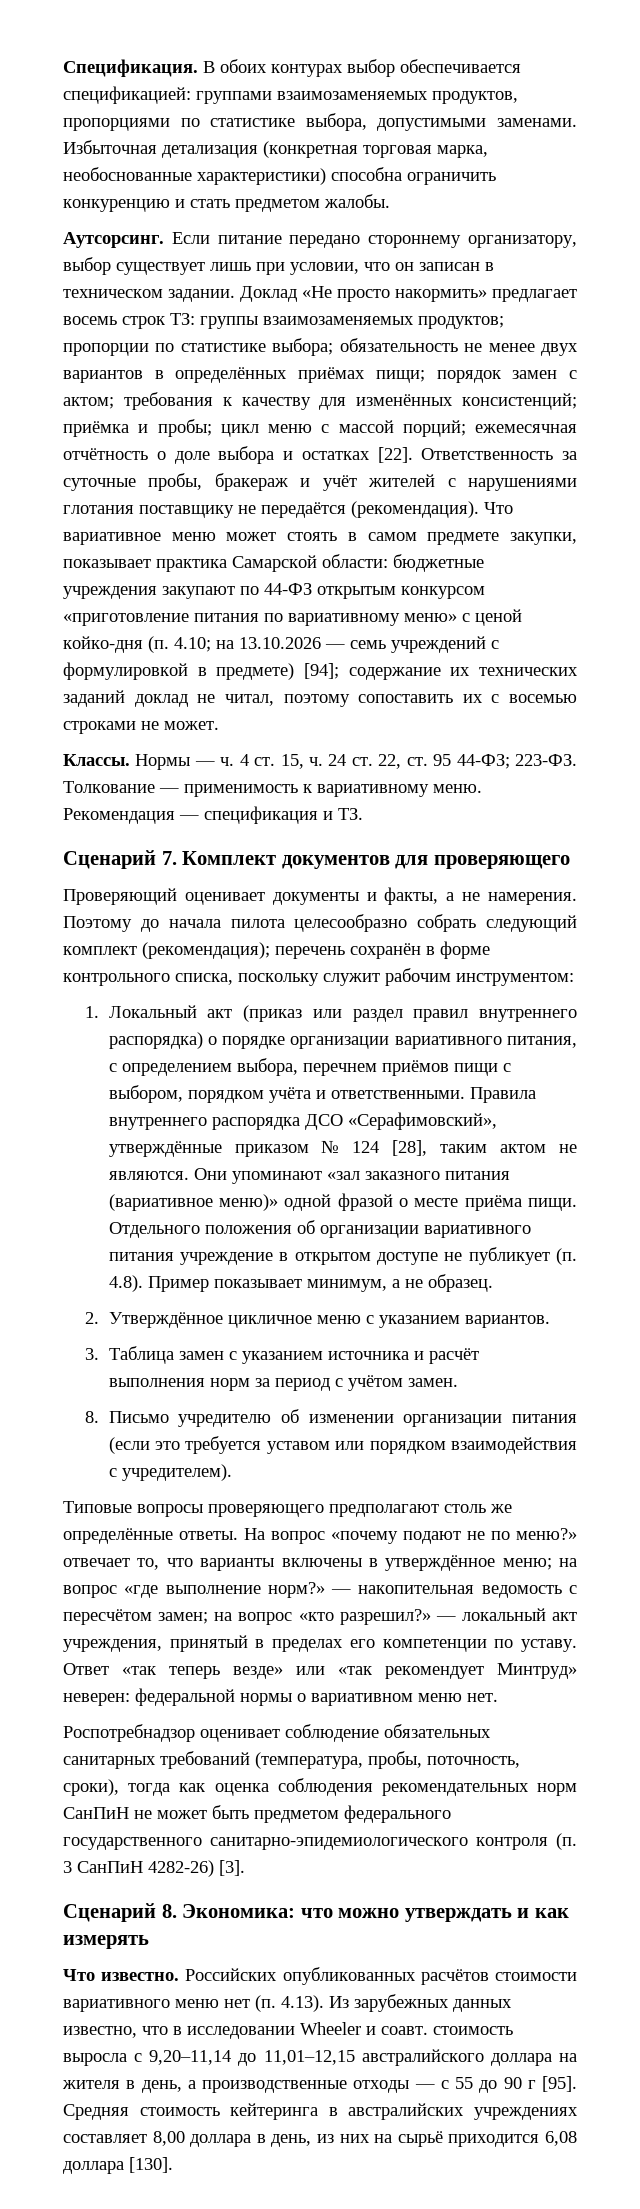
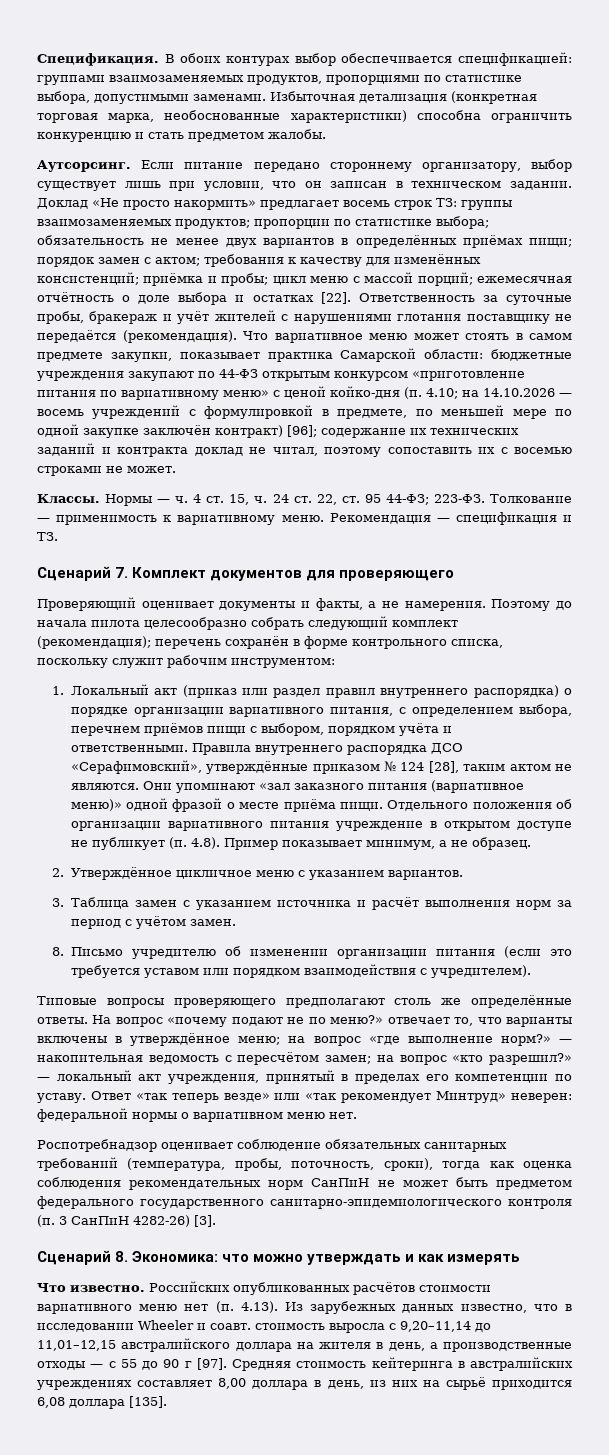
[239,637,386,649] 13.10.2026 — семь -> [483,388,572,397] [37,409,84,416] 14.10.2026 — восемь
[216,663,339,680] предмете) [94]; -> [337,405,573,419] [37,424,317,438] предмете, по меньшей мере по одной закупке заключён контракт) [96];
(125, 698) none -> [101,447,188,457] и контракта
[542,2076,577,2092] [95]. -> [196,1358,227,1370] [97].
[129,2157,173,2173] [130]. -> [129,1396,167,1408] [135].

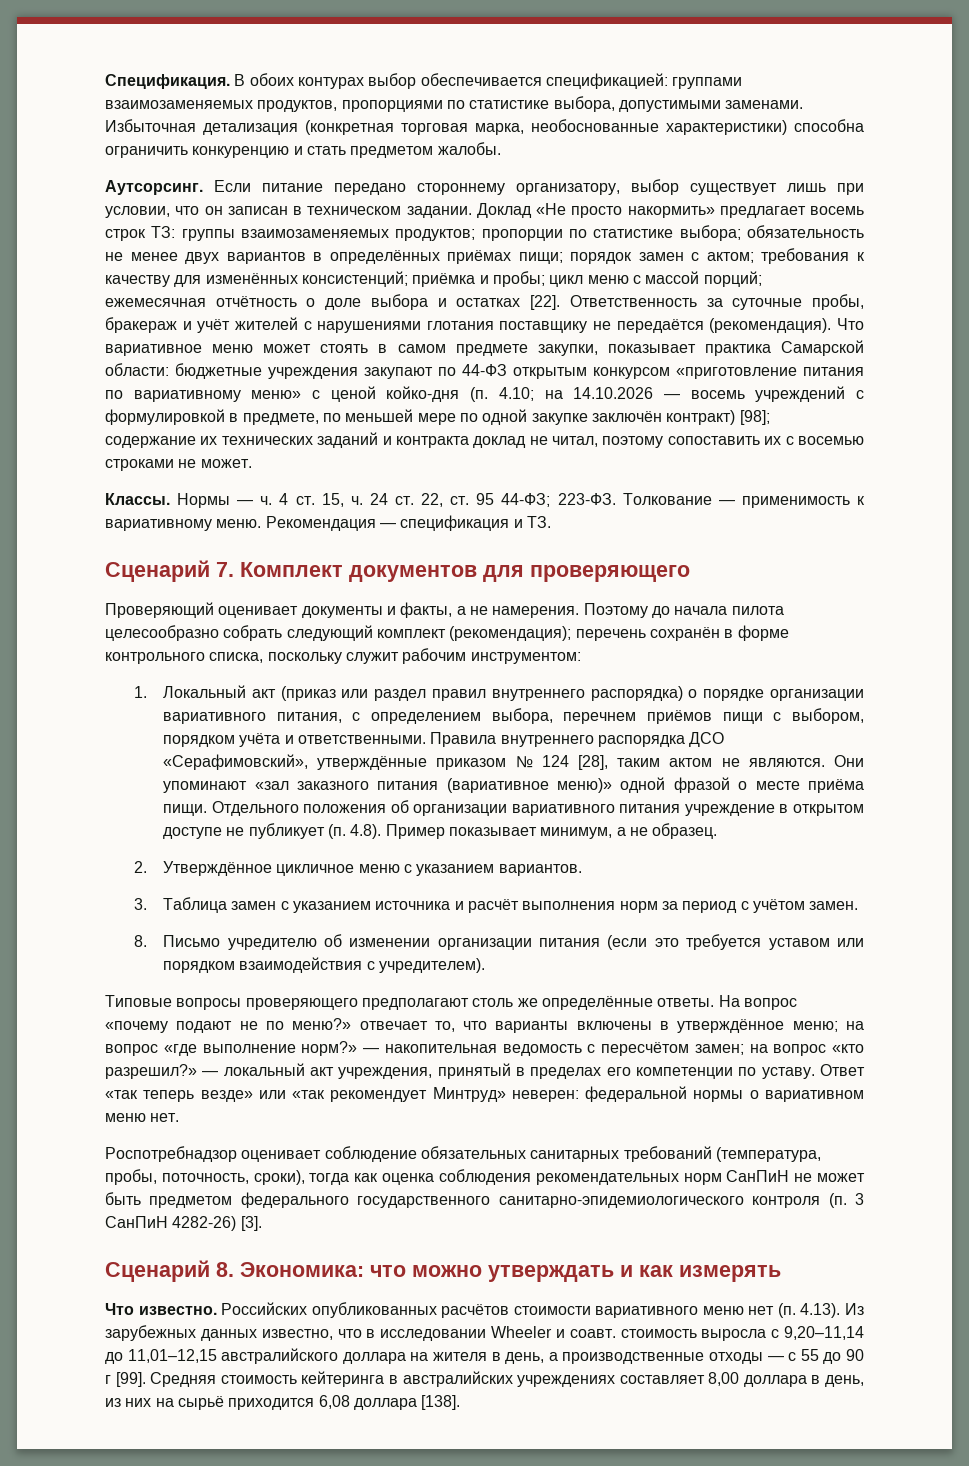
[287,425,317,437] [96]; -> [739,410,770,425] [98];
[196,1358,227,1370] [97]. -> [115,1372,146,1387] [99].
[129,1396,167,1408] [135]. -> [421,1395,461,1410] [138].

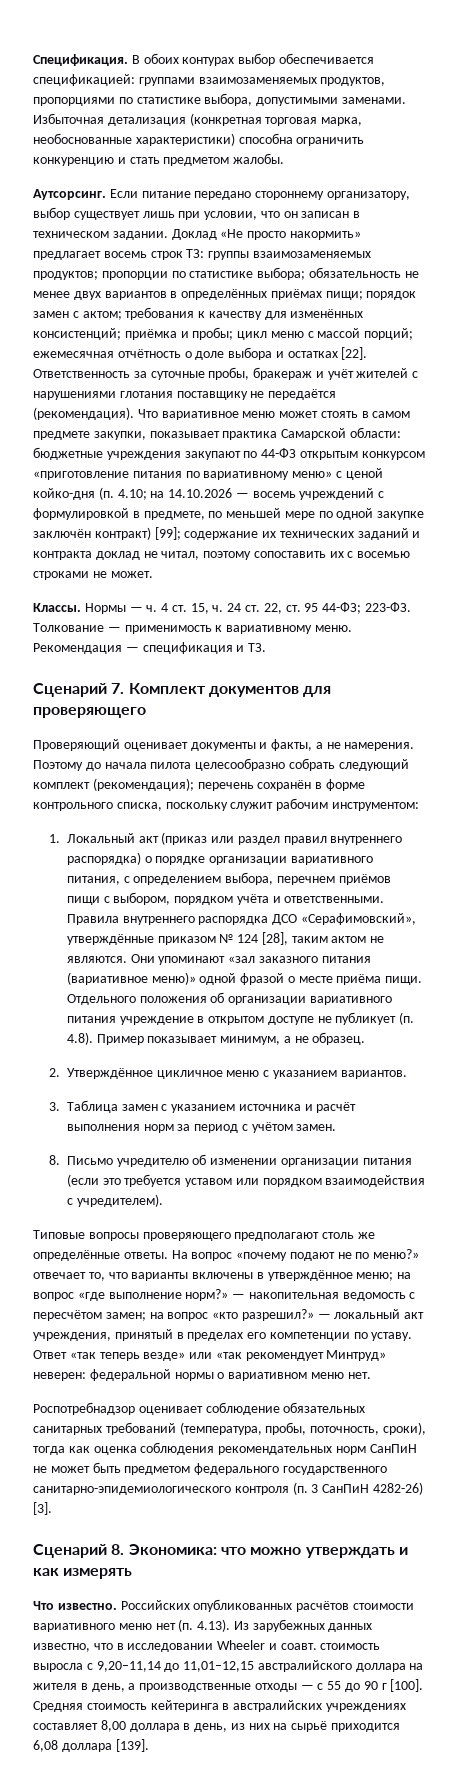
[739,410,770,425] [98]; -> [154,527,181,540] [99];
[115,1372,146,1387] [99]. -> [390,1679,424,1692] [100].
[421,1395,461,1410] [138]. -> [115,1739,149,1752] [139].

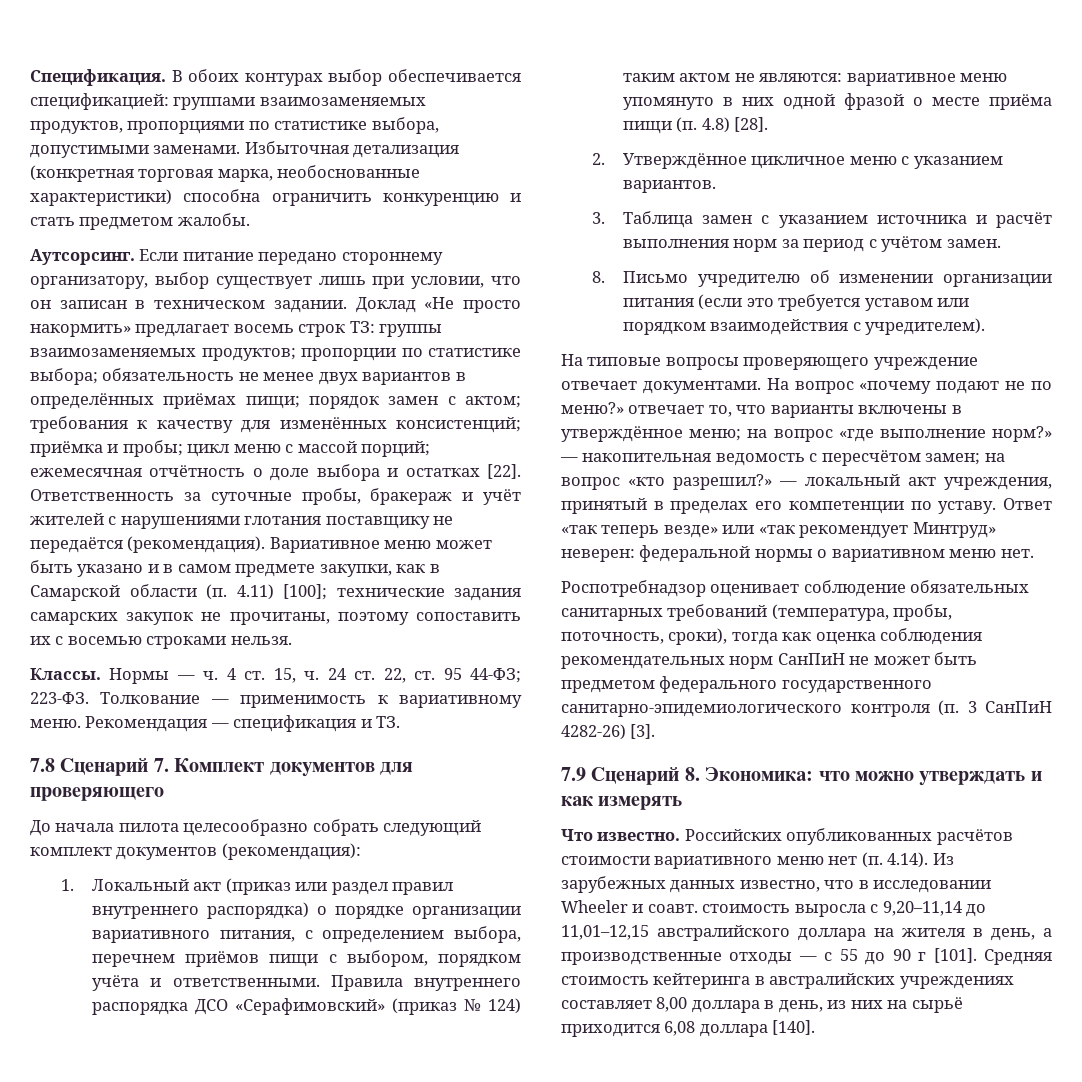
[137,409,411,420] [33,427,401,440] [33,447,425,460] [33,468,383,480] [33,487,385,500] [33,508,425,520] [33,527,421,540] [33,551,200,560] Что вариативное меню может стоять в самом предмете закупки, показывает практика Самарской области: бюджетные учреждения закупают по 44-ФЗ открытым конкурсом «приготовление питания по вариативному меню» с ценой койко-дня (п. 4.10; на 14.10.2026 — восемь учреждений с формулировкой в предмете, по меньшей мере по одной закупке заключён контракт) [99]; содержание их технических заданий и контракта доклад не читал, -> [269,537,492,553] [30,560,440,577] [30,584,521,601] [30,612,330,625] Вариативное меню может быть указано и в самом предмете закупки, как в Самарской области (п. 4.11) [100]; технические задания самарских закупок не прочитаны,
[92,571,153,578] не может. -> [230,636,292,645] нельзя.
(267, 647) none -> [30,758,55,772] 7.8
[33,739,415,751] [33,760,101,771] Проверяющий оценивает документы и факты, а не намерения. Поэтому до -> [30,820,51,836] До
[92,778,365,791] [33,798,419,811] (рекомендация); перечень сохранён в форме контрольного списка, поскольку служит рабочим инструментом: -> [116,843,361,860] документов (рекомендация):
[300,913,416,925] [66,932,385,945] [66,954,371,965] [66,972,196,985] «Серафимовский», утверждённые приказом № 124 [28], таким актом не являются. Они упоминают «зал заказного питания (вариативное меню)» -> [235,998,521,1015] [623,73,1008,86] [623,97,775,110] «Серафимовский» (приказ № 124) таким актом не являются: вариативное меню упомянуто в них
[385,976,423,985] [66,992,392,1005] [66,1012,415,1025] [66,1032,366,1045] пищи. Отдельного положения об организации вариативного питания учреждение в открытом доступе не публикует (п. 4.8). Пример показывает минимум, а не образец. -> [623,117,769,134] пищи (п. 4.8) [28].
[33,1230,375,1241] [33,1250,168,1261] Типовые вопросы проверяющего предполагают столь же определённые ответы. -> [561,354,978,370] [561,381,761,394] На типовые вопросы проверяющего учреждение отвечает документами.
(52, 1508) none -> [561,767,586,781] 7.9
[197,1619,231,1632] 4.13). -> [887,852,929,868] 4.14).
[390,1679,424,1692] [100]. -> [933,948,977,963] [101].
[115,1739,149,1752] [139]. -> [772,1020,816,1035] [140].

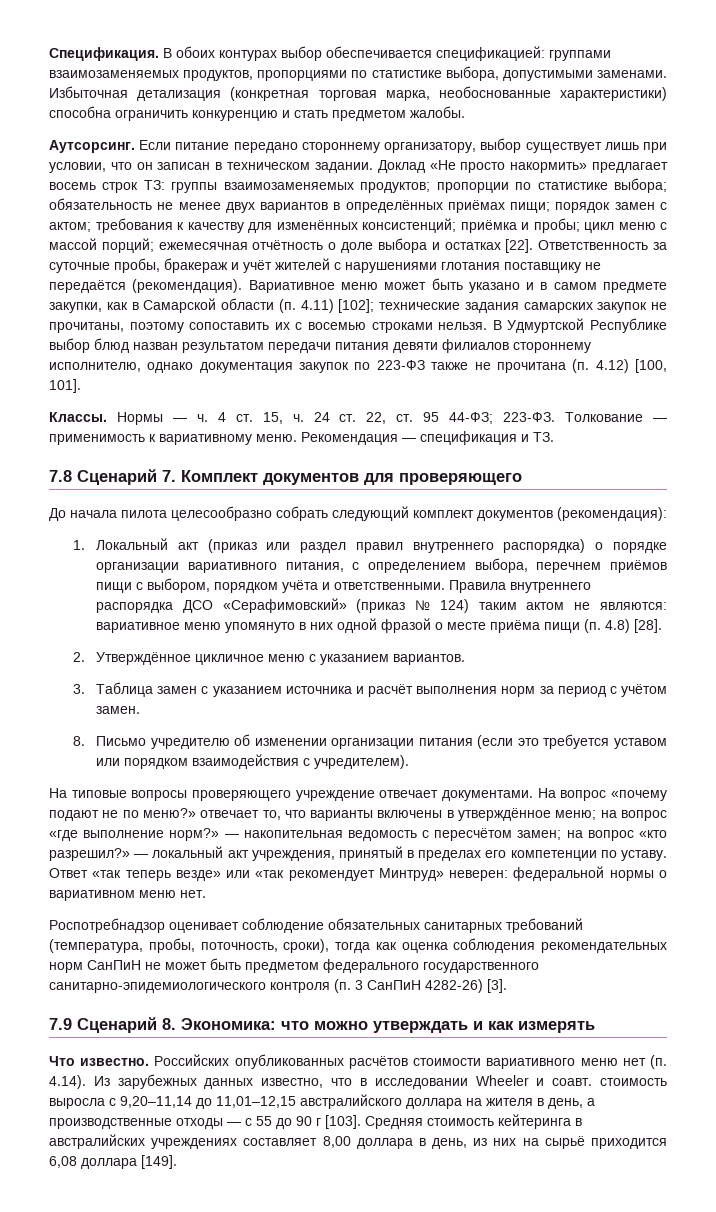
[283,584,327,600] [100]; -> [338,299,375,313] [102];
(292, 640) none -> [492,318,668,333] [49,338,591,353] [49,359,668,373] [49,379,81,393] В Удмуртской Республике выбор блюд назван результатом передачи питания девяти филиалов стороннему исполнителю, однако документация закупок по 223-ФЗ также не прочитана (п. 4.12) [100, 101].
[933,948,977,963] [101]. -> [325,1115,361,1129] [103].
[772,1020,816,1035] [140]. -> [141,1155,177,1169] [149].

